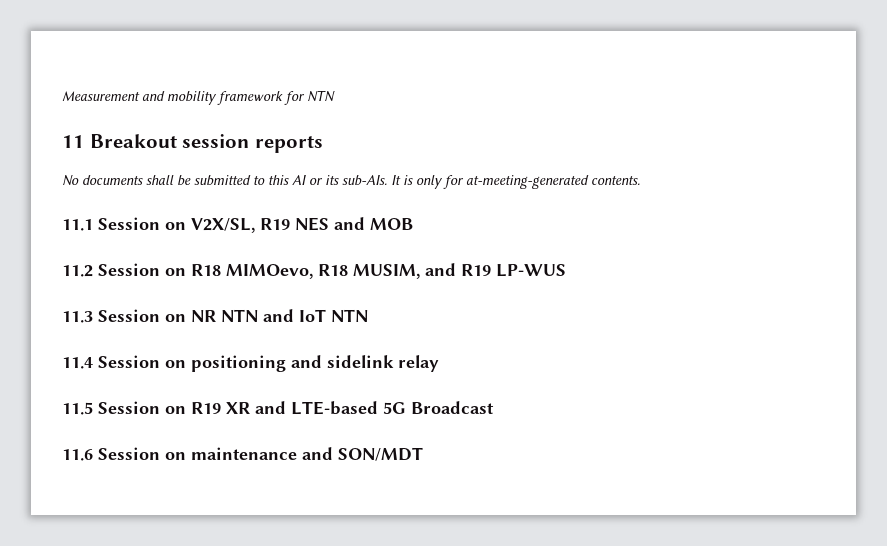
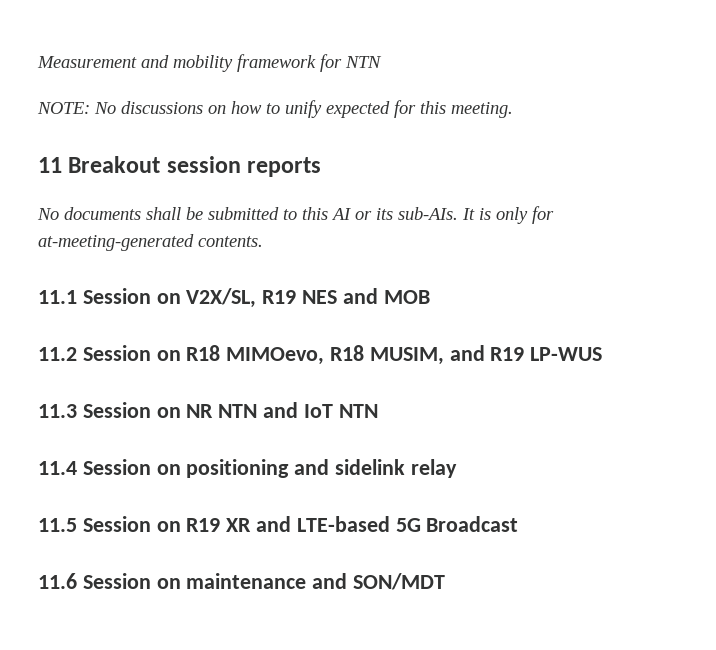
(335, 96) none -> [37,100,513,118] // NOTE: No discussions on how to unify expected for this meeting.

